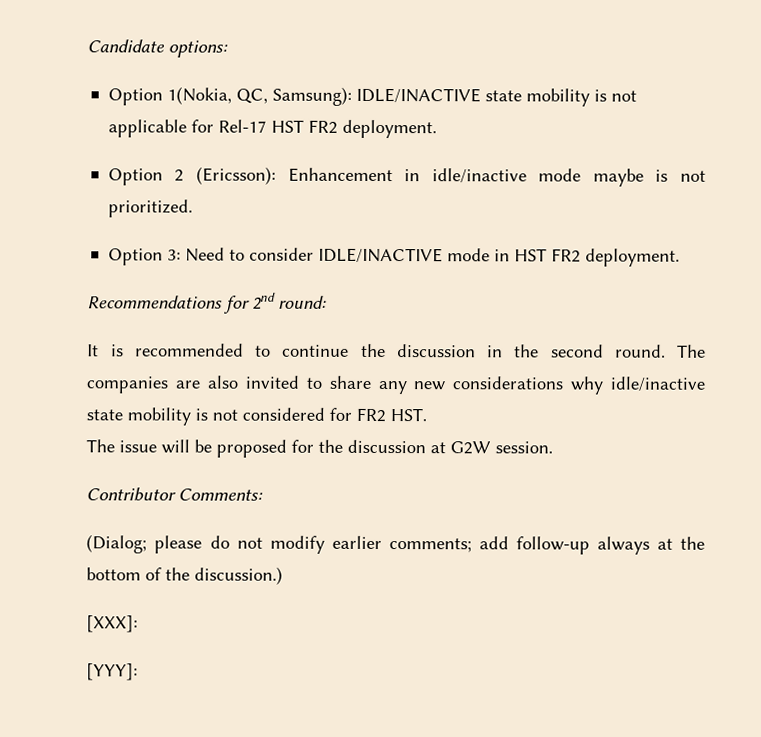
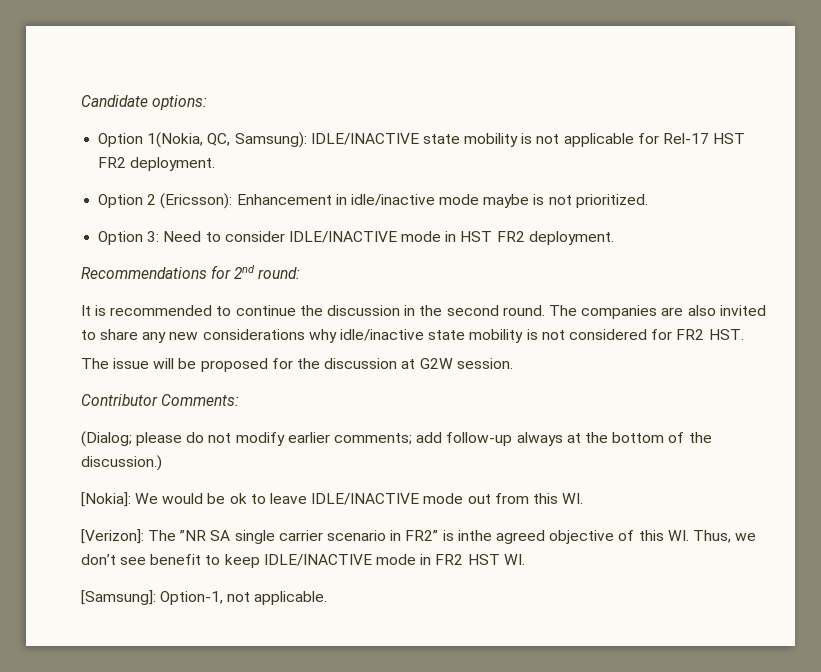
[86,615,139,633] [86,663,139,681] [XXX]: // [YYY]: -> [80,492,584,507] [80,529,757,544] [80,554,525,568] [80,590,328,605] [Nokia]: We would be ok to leave IDLE/INACTIVE mode out from this WI. // [Verizon]: The ”NR SA single carrier scenario in FR2” is inthe agreed objective of this WI. Thus, we don’t see benefit to keep IDLE/INACTIVE mode in FR2 HST WI. // [Samsung]: Option-1, not applicable.

